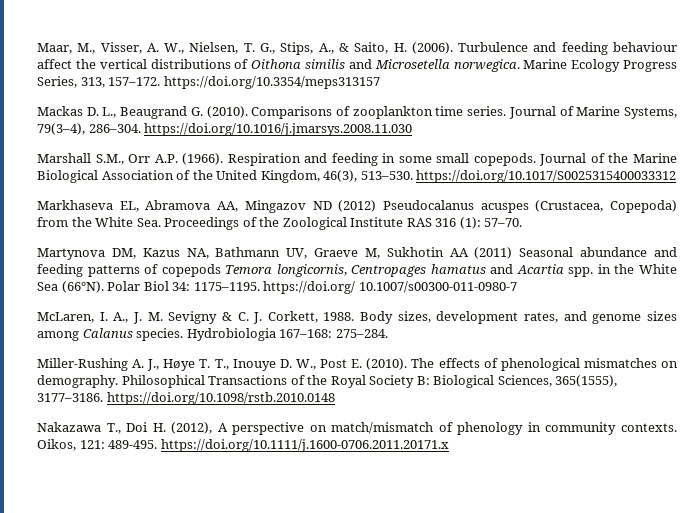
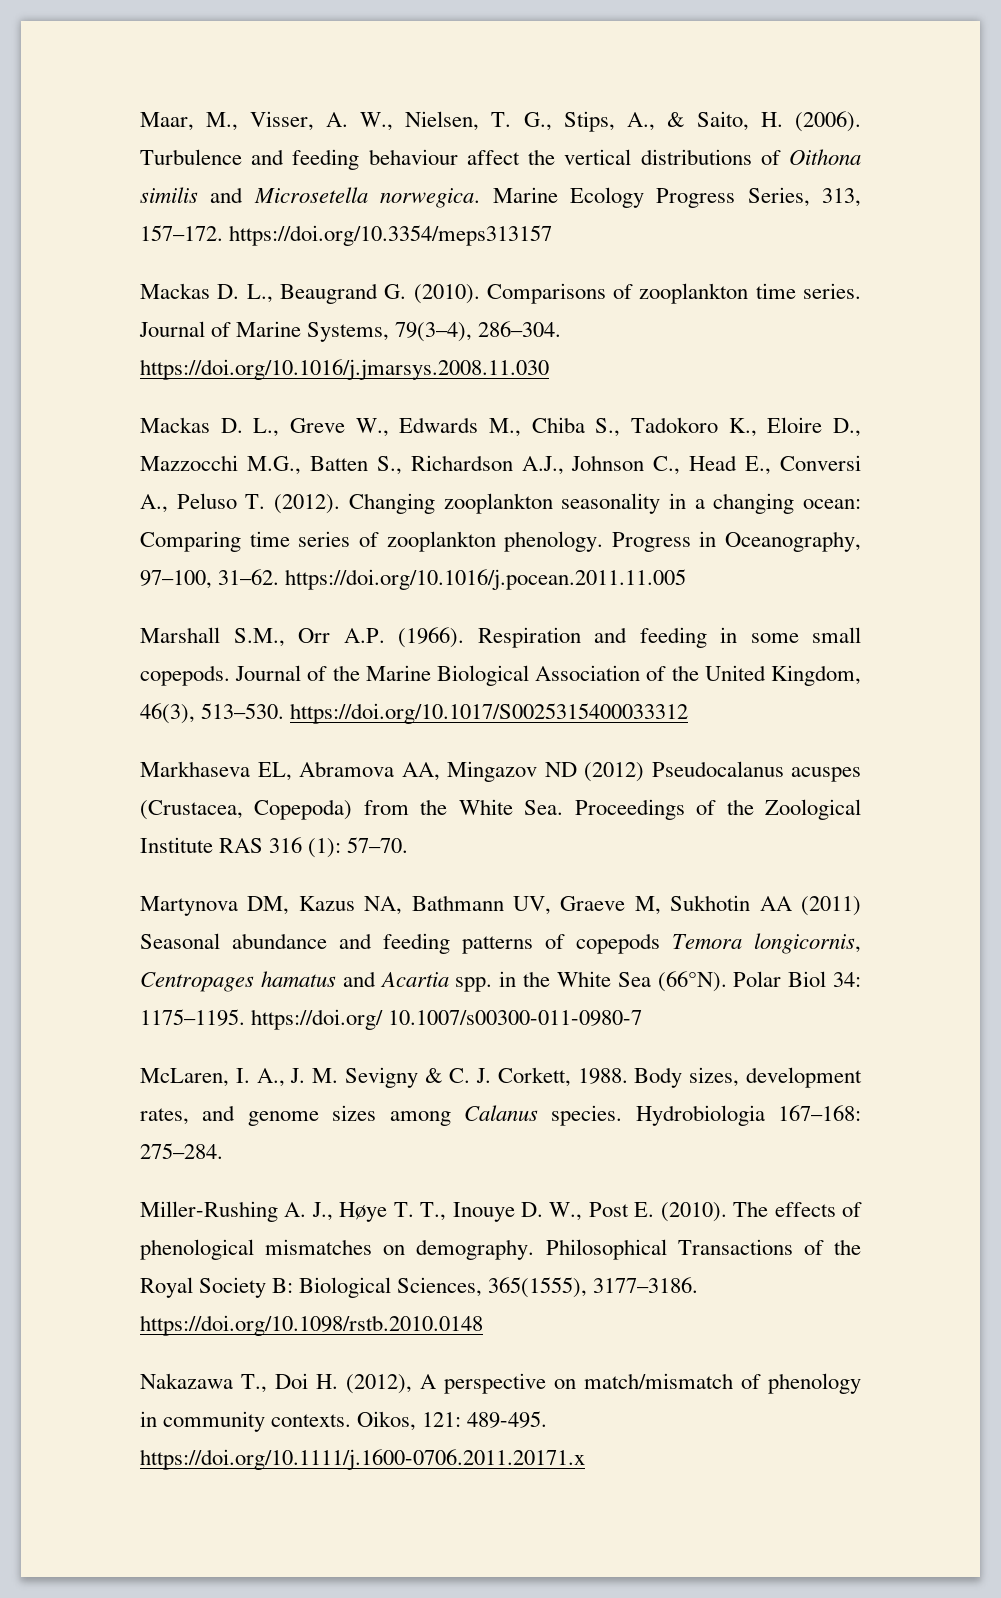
(413, 129) none -> [140,417,861,437] [140,455,861,475] [140,493,862,514] [140,531,861,552] [140,569,687,590] // Mackas D. L., Greve W., Edwards M., Chiba S., Tadokoro K., Eloire D., Mazzocchi M.G., Batten S., Richardson A.J., Johnson C., Head E., Conversi A., Peluso T. (2012). Changing zooplankton seasonality in a changing ocean: Comparing time series of zooplankton phenology. Progress in Oceanography, 97–100, 31–62. https://doi.org/10.1016/j.pocean.2011.11.005

